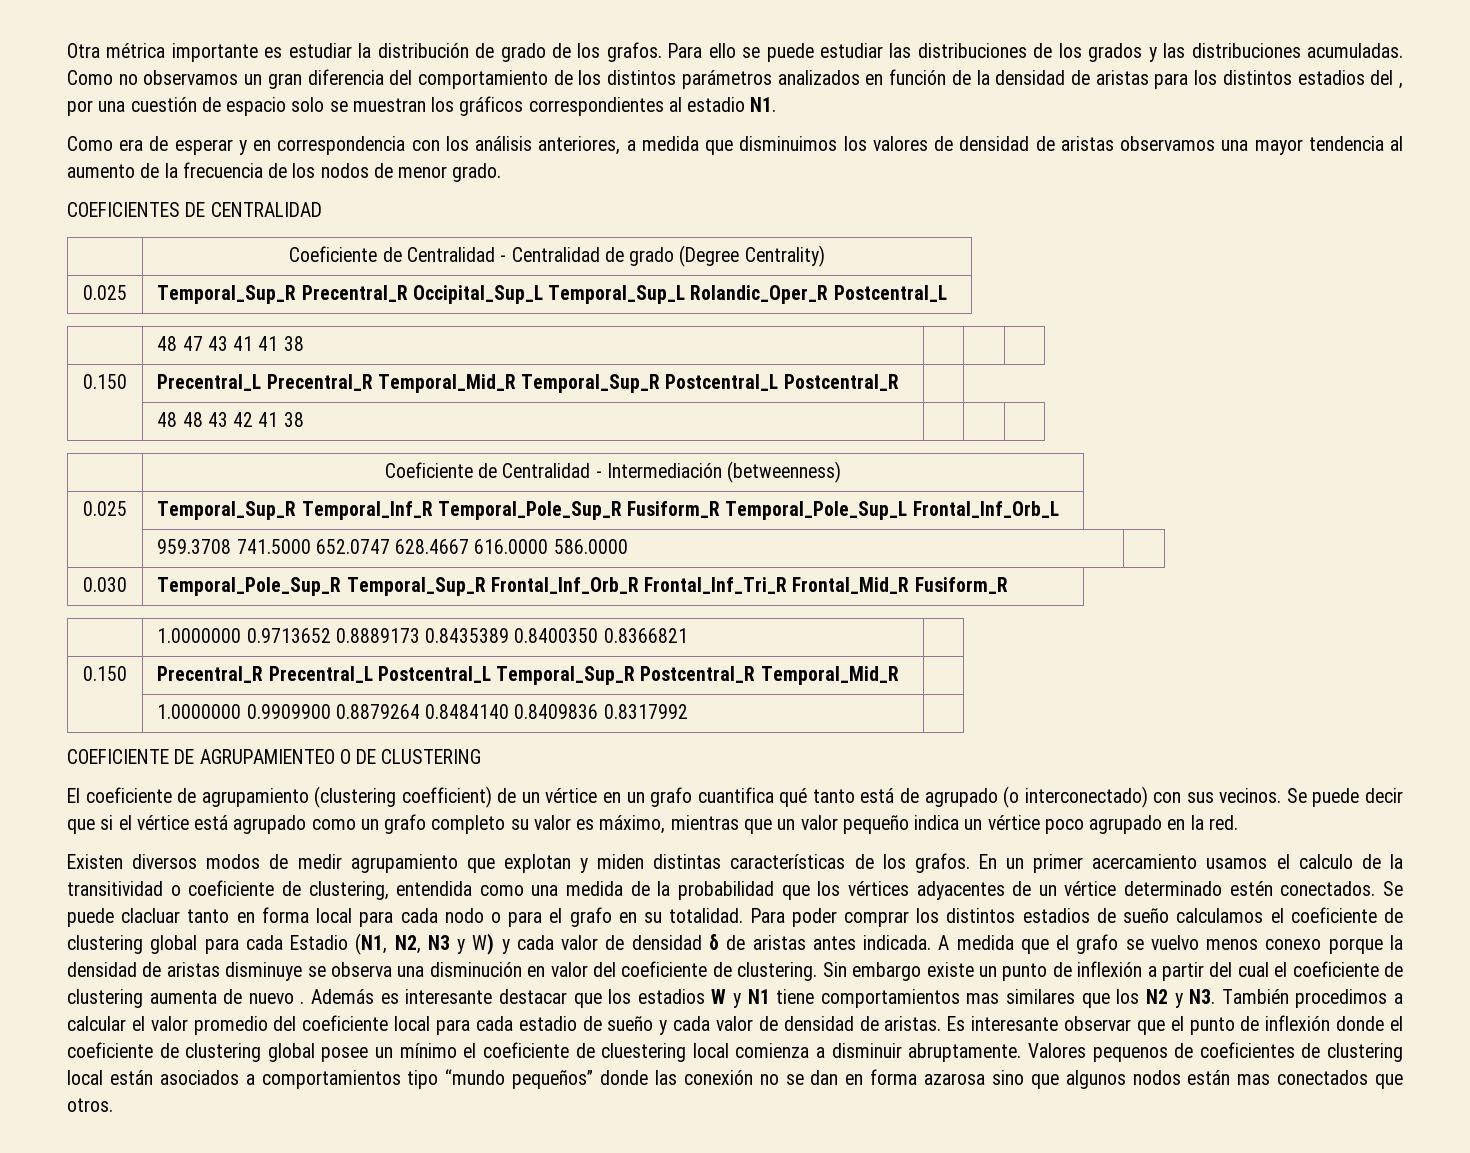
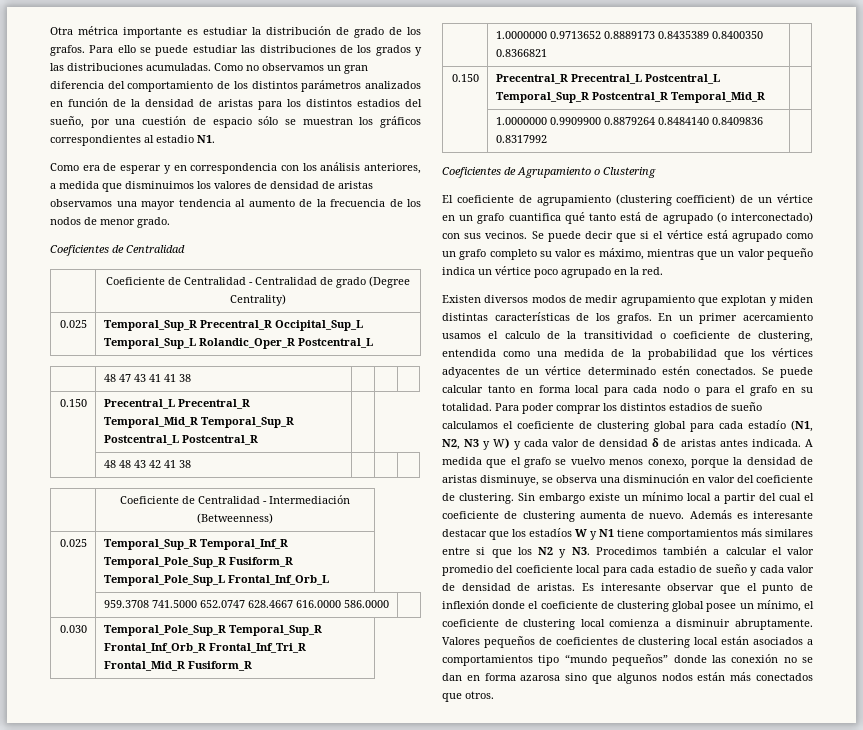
[1399,83,1404,89] , -> [50,116,84,128] sueño,
[291,97,325,112] solo -> [258,116,279,125] sólo
[67,202,322,217] COEFICIENTES DE CENTRALIDAD -> [50,245,185,256] Coeficientes de Centralidad
[727,461,842,483] (betweenness) -> [197,513,273,524] (Betweenness)
[67,749,482,764] COEFICIENTE DE AGRUPAMIENTEO O DE CLUSTERING -> [442,167,656,178] Coeficientes de Agrupamiento o Clustering
[121,908,181,923] clacluar -> [442,385,483,393] calcular
[290,935,349,950] Estadio -> [748,420,786,429] estadío
[1265,939,1322,950] conexo -> [647,459,687,468] conexo,
[225,962,303,981] disminuye -> [480,475,539,486] disminuye,
[1002,961,1143,981] punto de inflexión -> [642,492,711,501] mínimo local
[248,993,305,1004] nuevo . -> [649,513,685,519] nuevo.
[637,989,705,1004] estadios -> [529,528,572,537] estadíos
[966,989,1076,1004] mas similares -> [741,528,813,537] [442,547,486,555] más similares entre si
[1221,989,1388,1008] También procedimos -> [595,546,707,555] Procedimos también
[399,1042,687,1062] mínimo el coeficiente de cluestering -> [756,600,814,612] [442,619,576,630] mínimo, el coeficiente de clustering
[1092,1047,1168,1062] pequenos -> [483,636,535,648] pequeños
[1237,1074,1271,1085] mas -> [730,672,752,681] más

